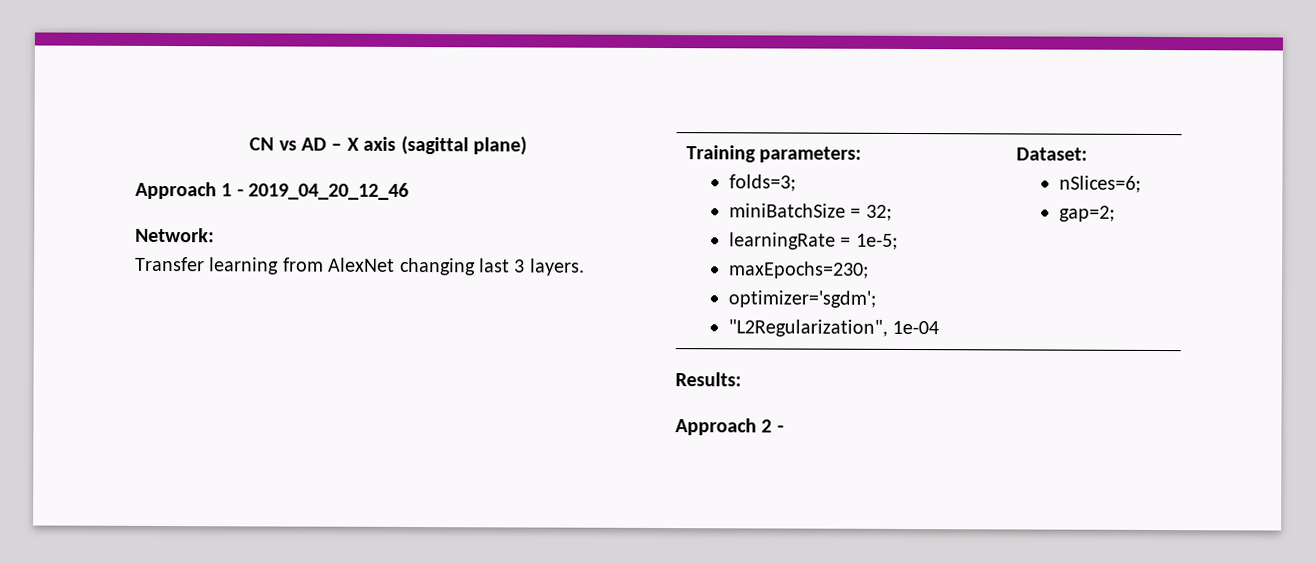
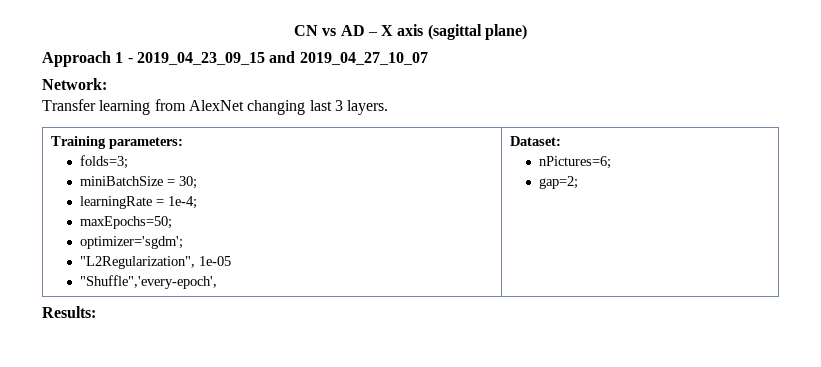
[248,182,410,201] 2019_04_20_12_46 -> [136,51,428,65] 2019_04_23_09_15 and 2019_04_27_10_07
[865,204,892,221] 32; -> [179,176,198,189] 30;
[855,233,898,250] [728,261,869,279] 1e-5; // maxEpochs=230; -> [168,196,198,209] [80,216,173,229] 1e-4; // maxEpochs=50;
[892,320,940,335] 1e-04 -> [199,256,232,266] [80,275,218,289] 1e-05 // "Shuffle",'every-epoch',
[1058,175,1141,193] nSlices=6; -> [539,156,612,169] nPictures=6;
[675,418,784,436] // Approach 2 - -> (96, 312) none

